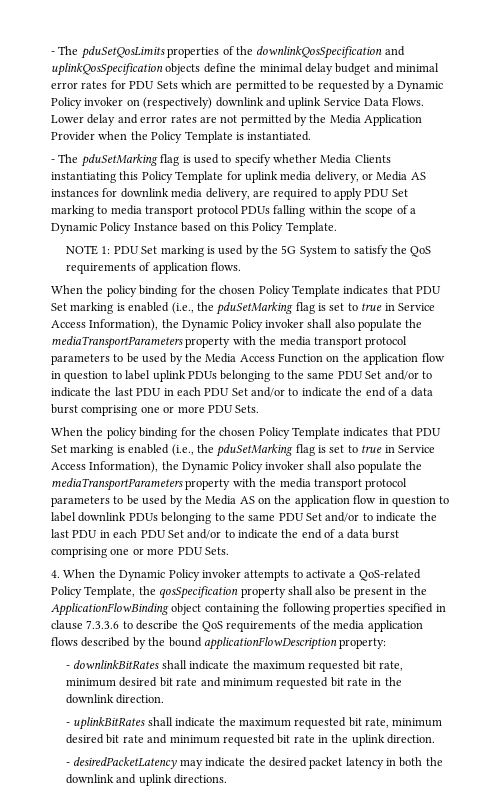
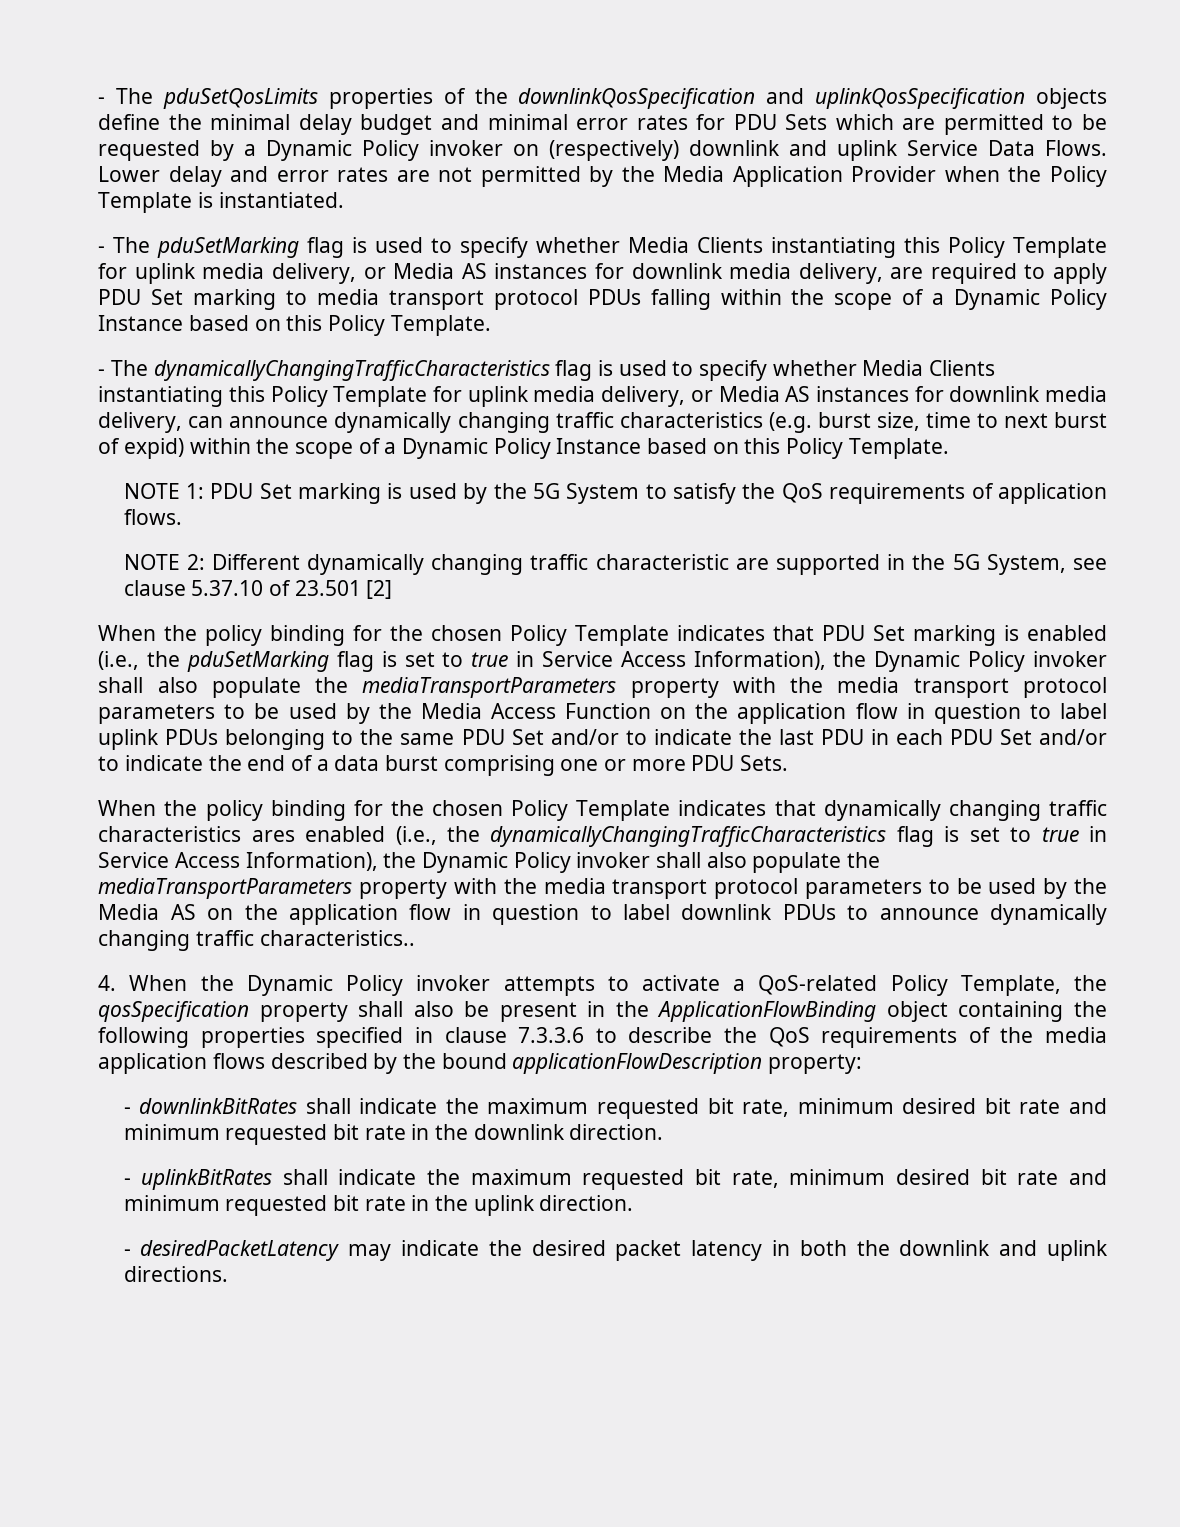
(337, 228) none -> [98,360,995,381] [98,386,1107,407] [98,412,1107,433] [98,438,949,459] // - The dynamicallyChangingTrafficCharacteristics flag is used to specify whether Media Clients instantiating this Policy Template for uplink media delivery, or Media AS instances for downlink media delivery, can announce dynamically changing traffic characteristics (e.g. burst size, time to next burst of expid) within the scope of a Dynamic Policy Instance based on this Policy Template.
(242, 266) none -> [123,554,1107,575] [123,580,393,599] // NOTE 2: Different dynamically changing traffic characteristic are supported in the 5G System, see clause 5.37.10 of 23.501 [2]
[416,428,442,436] [51,444,294,457] PDU Set marking is enabled (i.e., the pduSetMarking -> [823,800,1107,821] [98,826,887,847] dynamically changing traffic characteristics ares enabled (i.e., the dynamicallyChangingTrafficCharacteristics
[161,512,437,524] [51,529,400,539] [51,547,229,558] belonging to the same PDU Set and/or to indicate the last PDU in each PDU Set and/or to indicate the end of a data burst comprising one or more PDU Sets. -> [847,904,1108,925] [98,930,415,951] to announce dynamically changing traffic characteristics..

